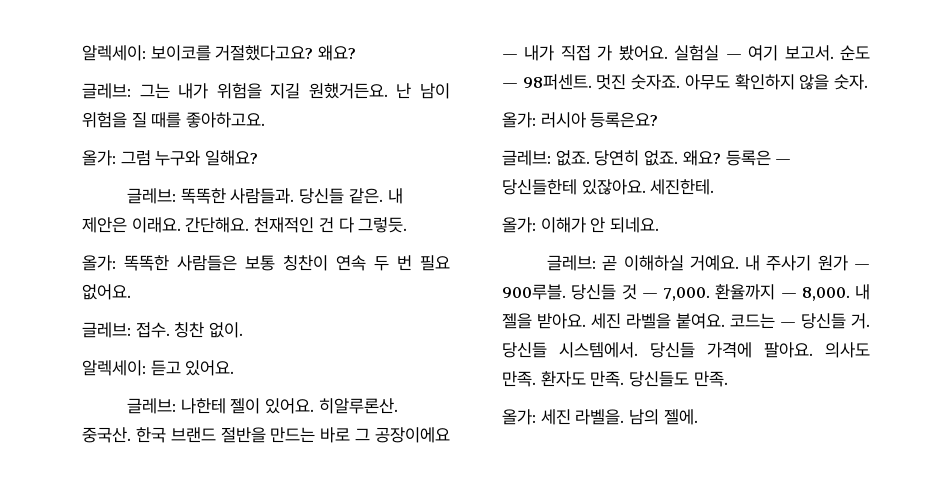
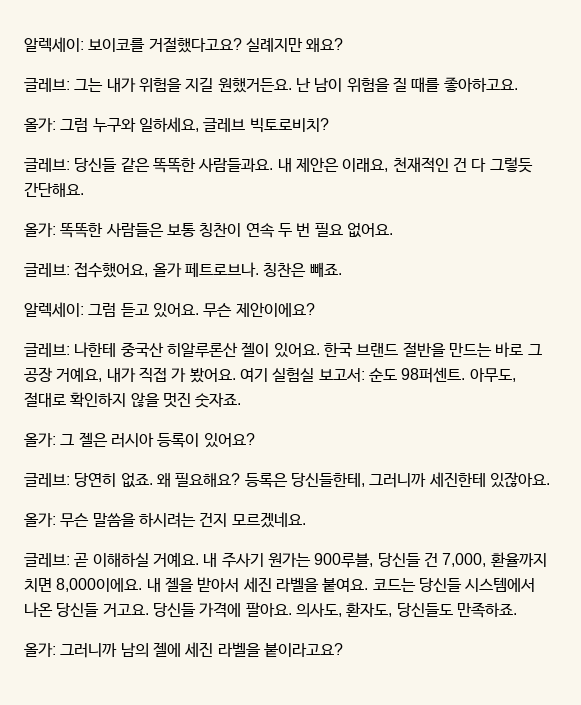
(314, 53) none -> [245,38,303,52] 실례지만
[205,150,259,166] [126,188,403,204] [82,217,250,233] 일해요? // 글레브: 똑똑한 사람들과. 당신들 같은. 내 제안은 이래요. 간단해요. -> [138,117,329,133] [24,157,389,173] 일하세요, 글레브 빅토로비치? // 글레브: 당신들 같은 똑똑한 사람들과요. 내 제안은 이래요,
[358,217,408,233] 그렇듯. -> [489,157,533,173] [24,182,84,197] 그렇듯 간단해요.
[135,322,244,338] [82,360,146,376] 접수. 칭찬 없이. // 알렉세이: -> [74,262,342,278] [24,302,117,317] 접수했어요, 올가 페트로브나. 칭찬은 빼죠. // 알렉세이: 그럼
(235, 368) none -> [203,302,315,317] 무슨 제안이에요?
[230,398,398,414] [82,427,131,443] 젤이 있어요. 히알루론산. 중국산. -> [120,342,320,358] 중국산 히알루론산 젤이 있어요.
[375,427,450,443] [502,54,518,59] 공장이에요 — -> [24,367,103,382] 공장 거예요,
[674,45,870,61] [502,74,869,90] [502,112,659,128] [502,150,590,166] 실험실 — 여기 보고서. 순도 — 98퍼센트. 멋진 숫자죠. 아무도 확인하지 않을 숫자. // 올가: 러시아 등록은요? // 글레브: 없죠. -> [239,367,516,383] [24,392,242,408] [24,432,255,448] [24,473,70,487] 여기 실험실 보고서: 순도 98퍼센트. 아무도, 절대로 확인하지 않을 멋진 숫자죠. // 올가: 그 젤은 러시아 등록이 있어요? // 글레브:
[682,150,792,166] [502,179,577,195] 왜요? 등록은 — 당신들한테 -> [156,472,486,488] 왜 필요해요? 등록은 당신들한테, 그러니까 세진한테
[650,179,715,195] [502,217,660,233] 세진한테. // 올가: 이해가 안 되네요. -> [24,512,306,528] // 올가: 무슨 말씀을 하시려는 건지 모르겠네요.
[817,255,870,271] [502,284,850,301] 원가 — 900루블. 당신들 것 — 7,000. 환율까지 — 8,000. -> [267,552,547,568] [24,578,143,592] 원가는 900루블, 당신들 건 7,000, 환율까지 치면 8,000이에요.
[537,313,586,329] 받아요. -> [197,577,240,592] 받아서
[780,313,870,329] [502,342,870,358] [502,371,728,387] [502,409,698,425] — 당신들 거. 당신들 시스템에서. 당신들 가격에 팔아요. 의사도 만족. 환자도 만족. 당신들도 만족. // 올가: 세진 라벨을. 남의 젤에. -> [418,577,536,592] [24,602,517,618] [24,642,343,658] 당신들 시스템에서 나온 당신들 거고요. 당신들 가격에 팔아요. 의사도, 환자도, 당신들도 만족하죠. // 올가: 그러니까 남의 젤에 세진 라벨을 붙이라고요?

